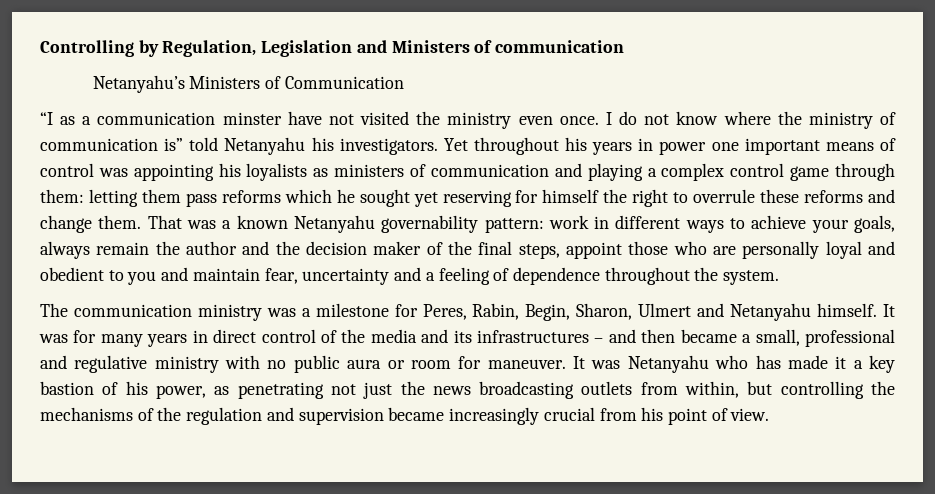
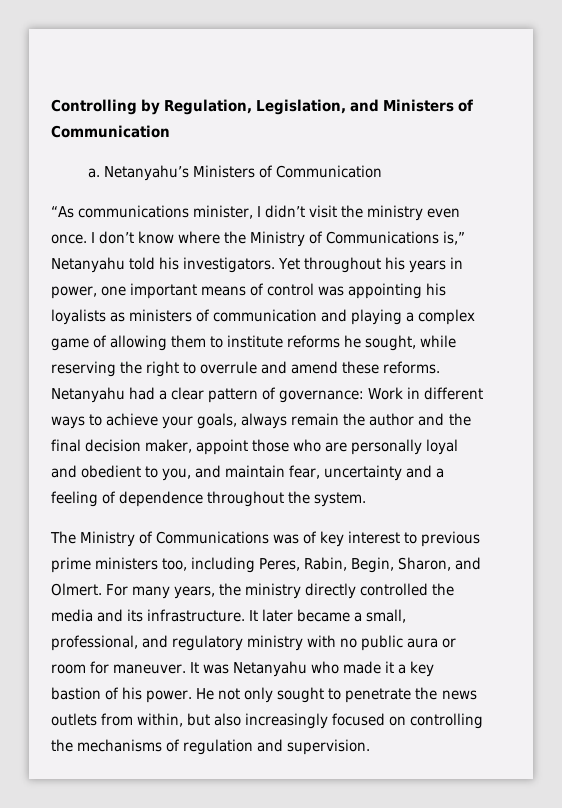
[261,40,353,57] Legislation -> [256,99,347,115] Legislation,
[495,40,625,53] communication // -> [51,125,170,138] [88,168,101,178] Communication // a.
[40,111,410,125] “I as a communication minster have not visited -> [51,205,338,219] “As communications minister, I didn’t visit
[619,111,670,125] do not -> [99,231,135,244] don’t
[808,112,896,129] [40,137,306,155] ministry of communication is” told Netanyahu -> [250,231,466,247] [51,257,156,273] Ministry of Communications is,” Netanyahu told
[659,141,707,155] power -> [51,286,97,299] power,
[730,163,896,181] [40,189,896,207] [40,215,589,233] control game through them: letting them pass reforms which he sought yet reserving for himself the right to overrule these reforms and change them. That was a known Netanyahu governability pattern: work -> [51,335,457,351] [51,361,441,377] [51,387,404,403] game of allowing them to institute reforms he sought, while reserving the right to overrule and amend these reforms. Netanyahu had a clear pattern of governance: Work
[306,241,560,259] decision maker of the final steps, -> [51,439,193,453] final decision maker,
[127,271,157,285] you -> [162,468,192,481] you,
[73,303,895,321] [39,329,896,347] [40,355,148,373] communication ministry was a milestone for Peres, Rabin, Begin, Sharon, Ulmert and Netanyahu himself. It was for many years in direct control of the media and its infrastructures – and then became a small, professional and regulative -> [80,531,481,547] [51,557,482,573] [51,583,455,599] [51,609,407,623] [51,635,244,651] Ministry of Communications was of key interest to previous prime ministers too, including Peres, Rabin, Begin, Sharon, and Olmert. For many years, the ministry directly controlled the media and its infrastructure. It later became a small, professional, and regulatory
[755,355,781,369] has -> (340, 667) none
[155,382,393,399] power, as penetrating not just -> [146,687,412,703] power. He not only sought to penetrate
[479,381,575,399] broadcasting -> (477, 695) none
(773, 388) none -> [214,713,407,729] also increasingly focused on
[157,407,182,421] the -> (181, 745) none
[298,407,770,425] supervision became increasingly crucial from his point of view. -> [287,739,371,755] supervision.

